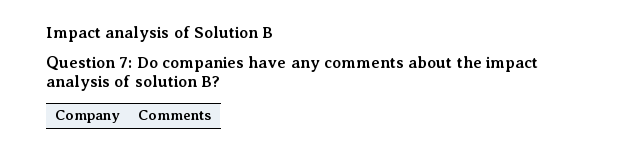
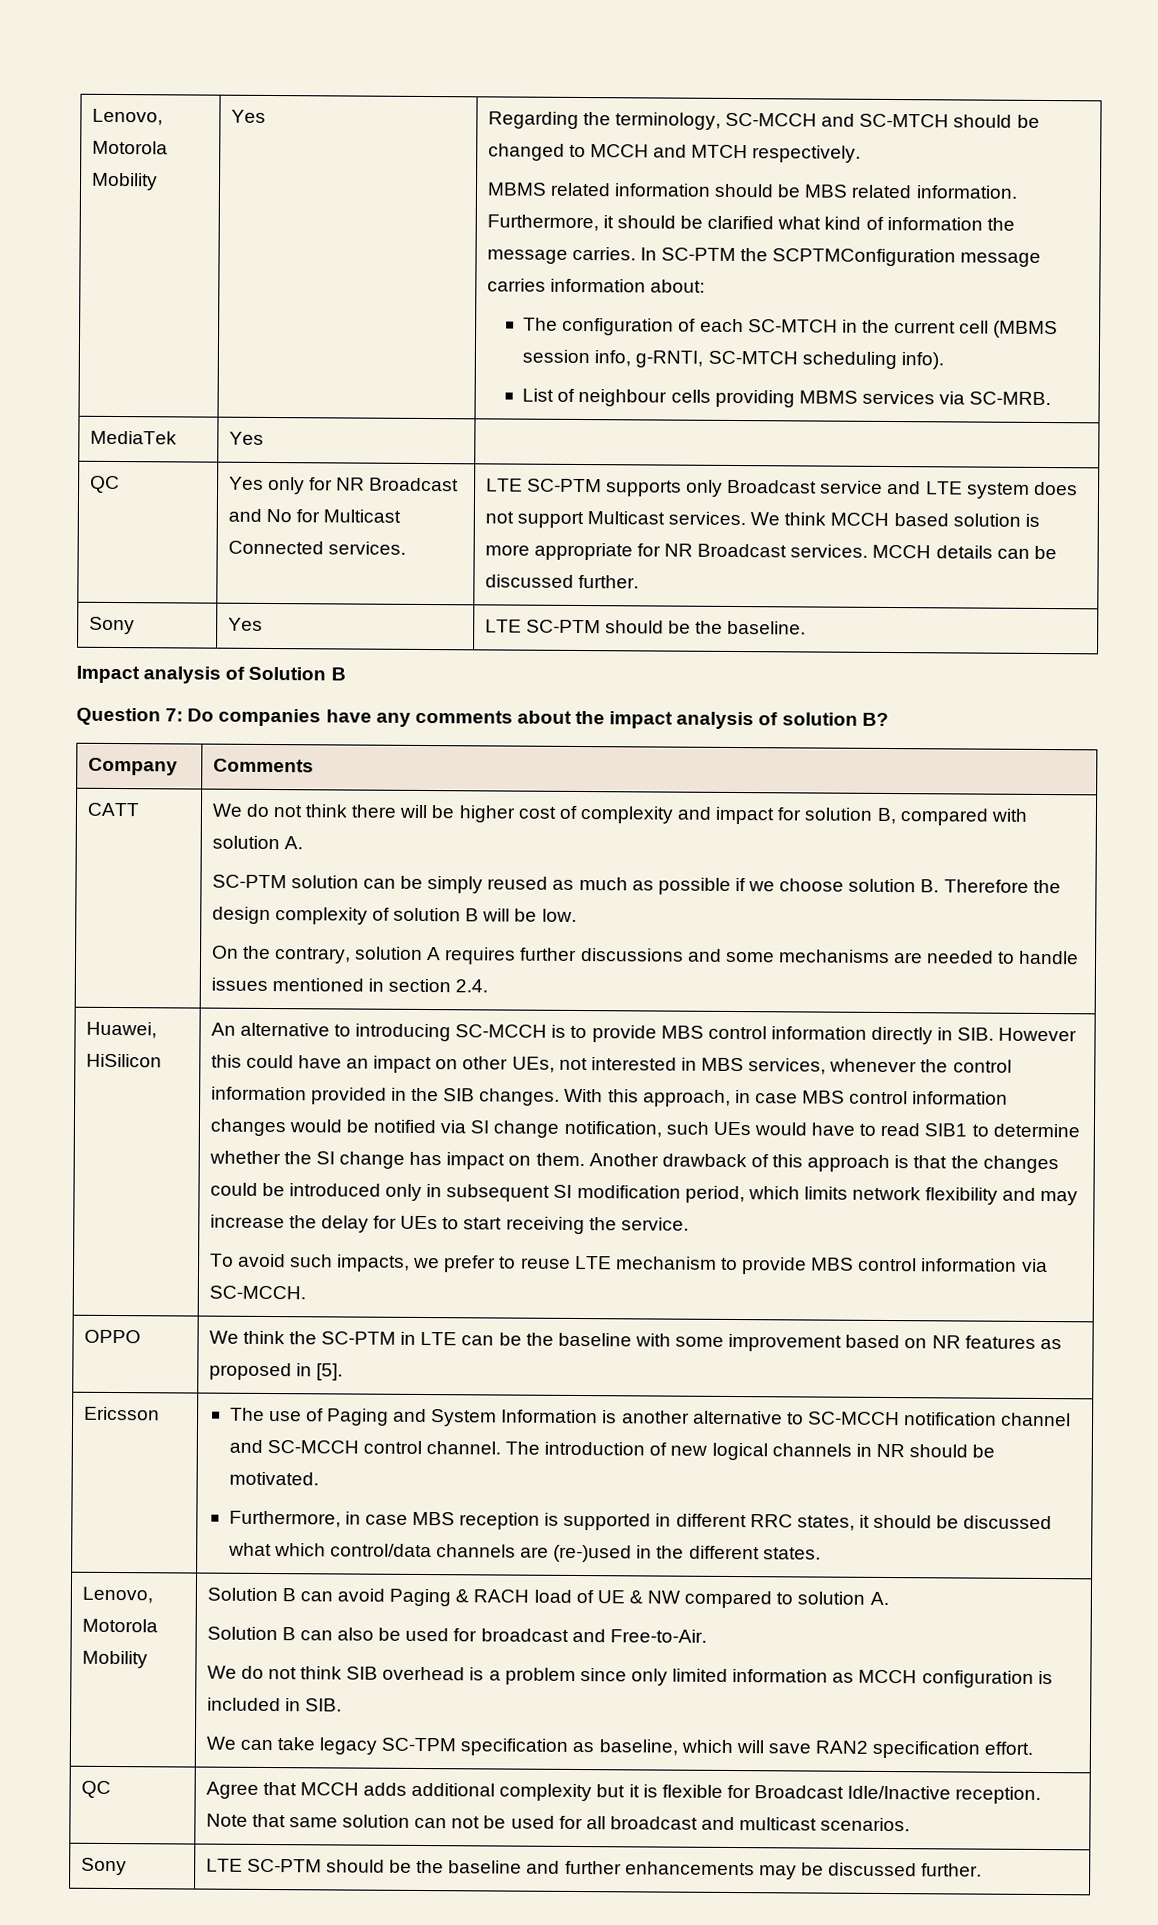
(46, 34) none -> [91,108,163,126] [91,140,168,155] [90,172,158,191] [230,109,266,123] [487,111,1040,130] [487,143,862,163] [486,182,1018,199] [486,214,1015,232] [486,246,1042,267] [486,278,705,293] [523,317,1059,339] [522,349,944,370] [522,388,1052,408] [89,430,177,445] [228,431,264,445] [89,475,120,494] [228,476,460,495] [227,508,402,523] [227,540,406,555] [485,478,1078,499] [484,511,1040,529] [484,542,1057,561] [484,574,639,589] [88,616,135,635] [227,617,263,631] [484,619,807,635] Lenovo, Motorola Mobility | Yes | Regarding the terminology, SC-MCCH and SC-MTCH should be changed to MCCH and MTCH respectively. // MBMS related information should be MBS related information. Furthermore, it should be clarified what kind of information the message carries. In SC-PTM the SCPTMConfiguration message carries information about: // The configuration of each SC-MTCH in the current cell (MBMS session info, g-RNTI, SC-MTCH scheduling info). // List of neighbour cells providing MBMS services via SC-MRB. // MediaTek | Yes | // QC | Yes only for NR Broadcast and No for Multicast Connected services. | LTE SC-PTM supports only Broadcast service and LTE system does not support Multicast services. We think MCCH based solution is more appropriate for NR Broadcast services. MCCH details can be discussed further. // Sony | Yes | LTE SC-PTM should be the baseline. //
(211, 115) none -> [86,802,140,817] [211,803,1028,826] [211,835,303,850] [211,874,1061,895] [211,906,577,925] [211,945,1080,965] [210,977,489,993] [85,1021,157,1039] [85,1053,162,1068] [210,1022,1078,1045] [210,1054,1012,1075] [210,1086,1009,1107] [209,1118,1080,1138] [208,1150,1059,1174] [209,1182,1079,1206] [209,1214,689,1235] [209,1253,1048,1275] [208,1285,306,1300] [83,1329,141,1344] [208,1330,1062,1352] [208,1362,343,1381] [83,1406,160,1421] [229,1407,1072,1427] [228,1439,996,1461] [228,1471,319,1486] [228,1510,1053,1531] [227,1542,821,1563] [81,1586,153,1604] [81,1618,158,1633] [81,1650,148,1669] [206,1587,889,1609] [206,1626,707,1643] [206,1665,1053,1688] [206,1697,342,1712] [205,1736,1034,1759] [80,1780,111,1798] [205,1781,1042,1805] [205,1813,911,1832] [80,1857,127,1876] [205,1858,983,1880] // CATT | We do not think there will be higher cost of complexity and impact for solution B, compared with solution A. // SC-PTM solution can be simply reused as much as possible if we choose solution B. Therefore the design complexity of solution B will be low. // On the contrary, solution A requires further discussions and some mechanisms are needed to handle issues mentioned in section 2.4. // Huawei, HiSilicon | An alternative to introducing SC-MCCH is to provide MBS control information directly in SIB. However this could have an impact on other UEs, not interested in MBS services, whenever the control information provided in the SIB changes. With this approach, in case MBS control information changes would be notified via SI change notification, such UEs would have to read SIB1 to determine whether the SI change has impact on them. Another drawback of this approach is that the changes could be introduced only in subsequent SI modification period, which limits network flexibility and may increase the delay for UEs to start receiving the service. // To avoid such impacts, we prefer to reuse LTE mechanism to provide MBS control information via SC-MCCH. // OPPO | We think the SC-PTM in LTE can be the baseline with some improvement based on NR features as proposed in [5]. // Ericsson | The use of Paging and System Information is another alternative to SC-MCCH notification channel and SC-MCCH control channel. The introduction of new logical channels in NR should be motivated. // Furthermore, in case MBS reception is supported in different RRC states, it should be discussed what which control/data channels are (re-)used in the different states. // Lenovo, Motorola Mobility | Solution B can avoid Paging & RACH load of UE & NW compared to solution A. // Solution B can also be used for broadcast and Free-to-Air. // We do not think SIB overhead is a problem since only limited information as MCCH configuration is included in SIB. // We can take legacy SC-TPM specification as baseline, which will save RAN2 specification effort. // QC | Agree that MCCH adds additional complexity but it is flexible for Broadcast Idle/Inactive reception. Note that same solution can not be used for all broadcast and multicast scenarios. // Sony | LTE SC-PTM should be the baseline and further enhancements may be discussed further.

